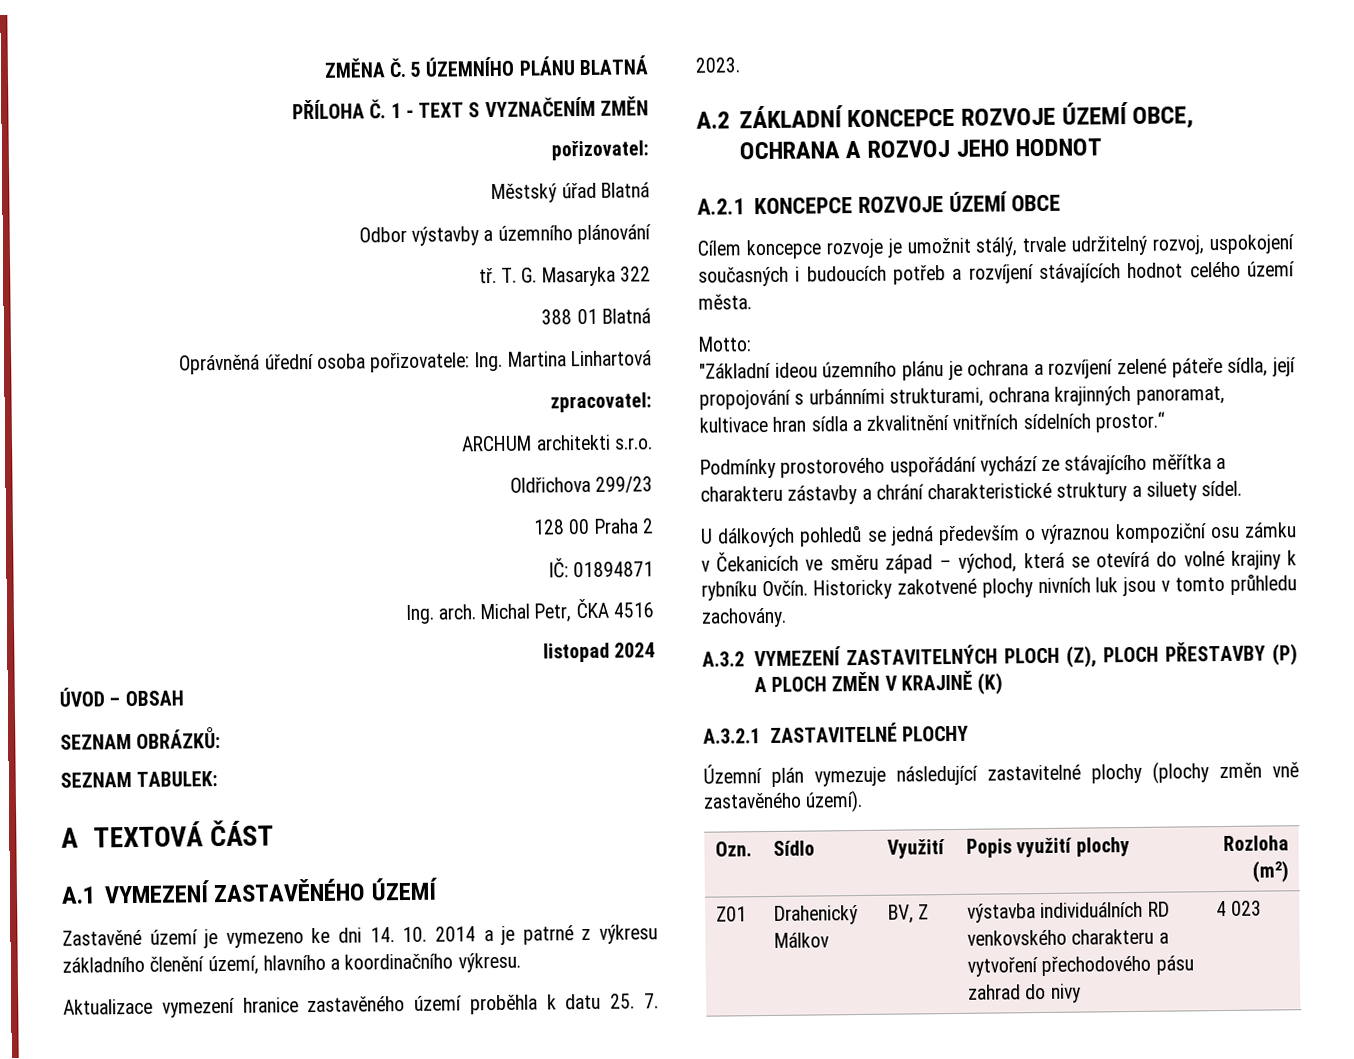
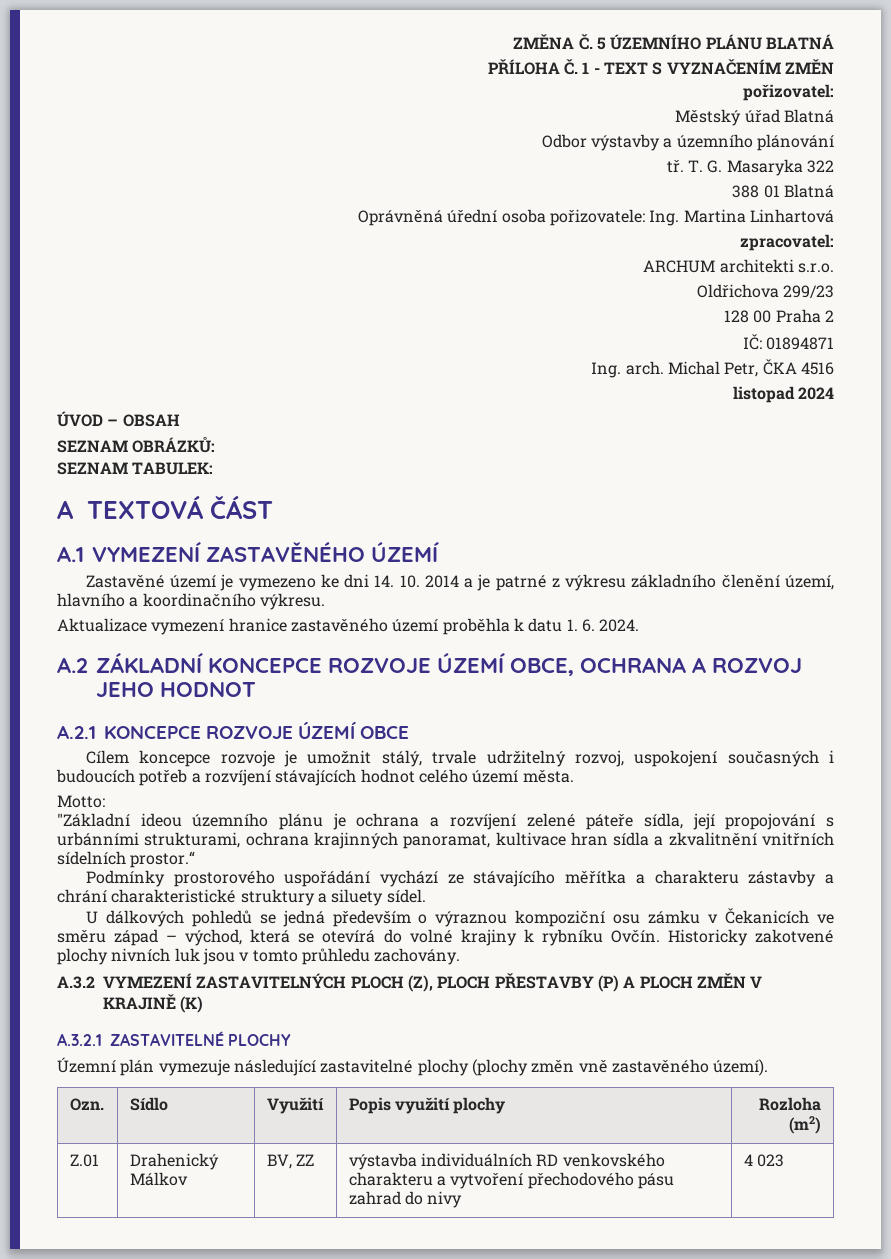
[610,993,659,1009] [695,57,740,73] 25. 7. 2023. -> [566,619,640,632] 1. 6. 2024.
[715,906,747,922] Z01 -> [69,1154,99,1167] Z.01
[918,904,930,920] Z -> [295,1154,314,1166] ZZ

